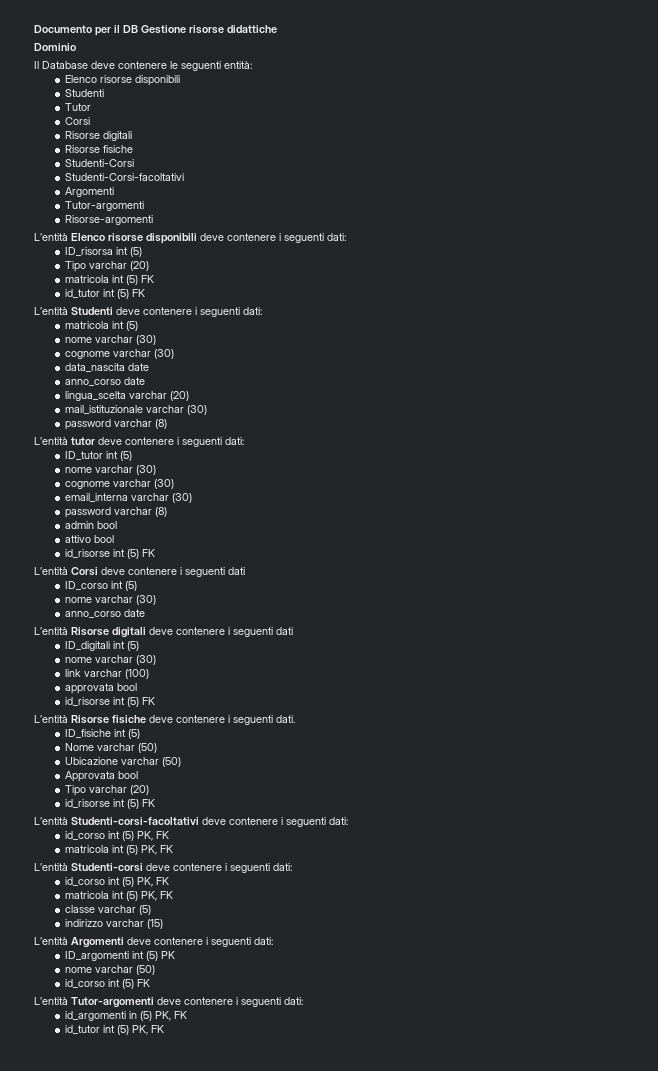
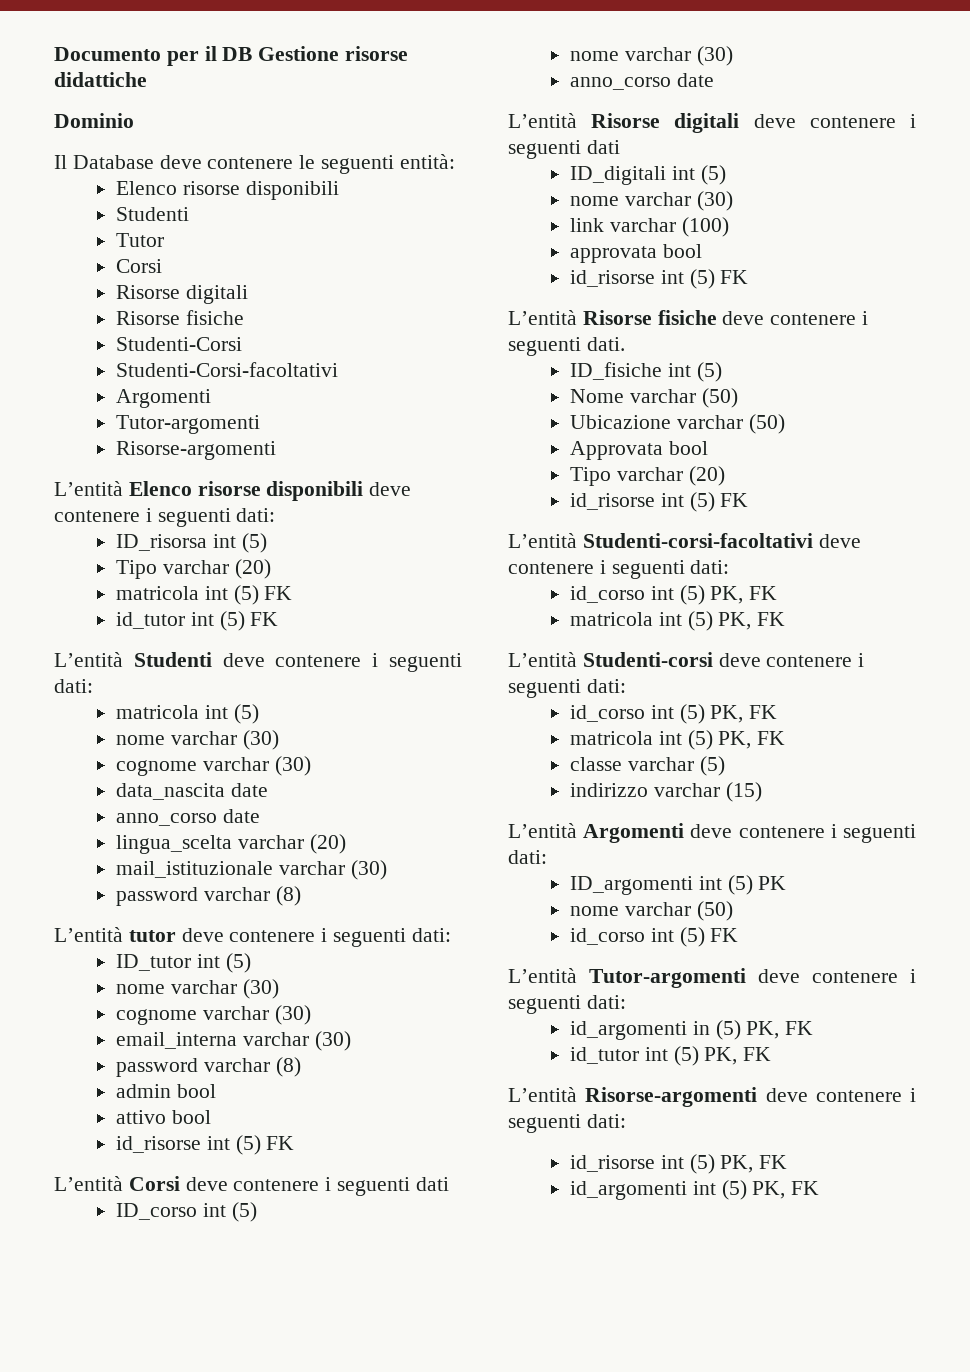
(164, 1029) none -> [508,1087,916,1107] [508,1114,626,1133] [570,1154,788,1174] [570,1180,820,1200] // L’entità Risorse-argomenti deve contenere i seguenti dati: // id_risorse int (5) PK, FK // id_argomenti int (5) PK, FK

